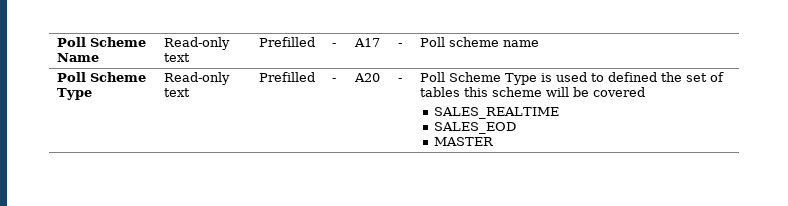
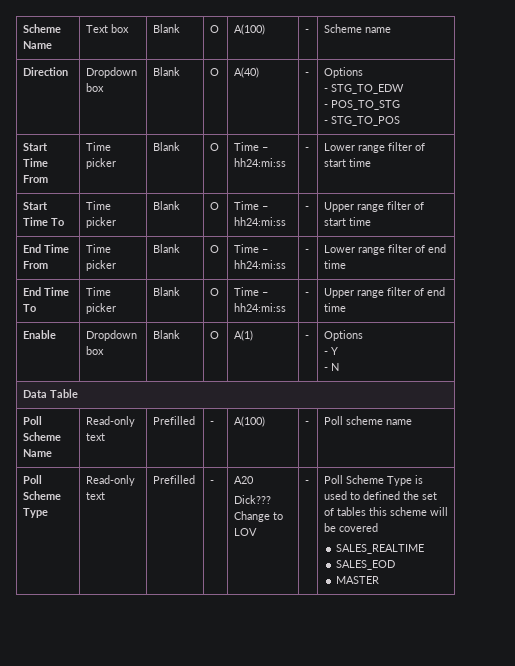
(57, 42) none -> [22,24,61,33] [22,41,52,49] [85,24,129,33] [152,24,180,33] [209,25,219,33] [233,24,265,35] [304,29,309,33] [323,24,391,33] [22,67,68,76] [85,67,137,78] [85,83,104,92] [152,67,180,76] [209,68,219,76] [233,67,259,78] [304,72,309,76] [323,67,363,78] [323,84,404,94] [323,100,400,110] [323,116,400,126] [22,143,48,151] [22,158,48,167] [22,175,48,183] [85,142,111,151] [85,158,116,169] [152,142,180,151] [209,143,219,151] [233,142,268,151] [233,158,286,167] [304,147,309,151] [323,142,425,153] [323,158,371,167] [22,202,48,210] [22,217,64,226] [85,201,111,210] [85,217,116,228] [152,201,180,210] [209,202,219,210] [233,201,268,210] [233,217,286,226] [304,206,309,210] [323,201,424,212] [323,217,371,226] [22,244,69,253] [22,261,48,269] [85,244,111,253] [85,260,116,271] [152,244,180,253] [209,245,219,253] [233,244,268,253] [233,260,286,269] [304,249,309,253] [323,244,446,255] [323,260,346,269] [22,287,69,296] [22,304,36,312] [85,287,111,296] [85,303,116,314] [152,287,180,296] [209,288,219,296] [233,287,268,296] [233,303,286,312] [304,292,309,296] [323,287,445,298] [323,303,346,312] [22,330,56,339] [85,330,137,341] [85,346,104,355] [152,330,180,339] [209,331,219,339] [233,330,253,341] [304,335,309,339] [323,330,363,341] [323,347,338,355] [323,363,339,371] [22,389,78,398] Scheme Name | Text box | Blank | O | A(100) | - | Scheme name // Direction | Dropdown box | Blank | O | A(40) | - | Options // - STG_TO_EDW // - POS_TO_STG // - STG_TO_POS // Start Time From | Time picker | Blank | O | Time – hh24:mi:ss | - | Lower range filter of start time // Start Time To | Time picker | Blank | O | Time – hh24:mi:ss | - | Upper range filter of start time // End Time From | Time picker | Blank | O | Time – hh24:mi:ss | - | Lower range filter of end time // End Time To | Time picker | Blank | O | Time – hh24:mi:ss | - | Upper range filter of end time // Enable | Dropdown box | Blank | O | A(1) | - | Options // - Y // - N // Data Table //
[354,38,381,47] A17 -> [233,416,265,427] A(100)
(381, 77) none -> [233,495,271,504] [233,511,283,522] [233,528,257,536] // Dick??? Change to LOV

